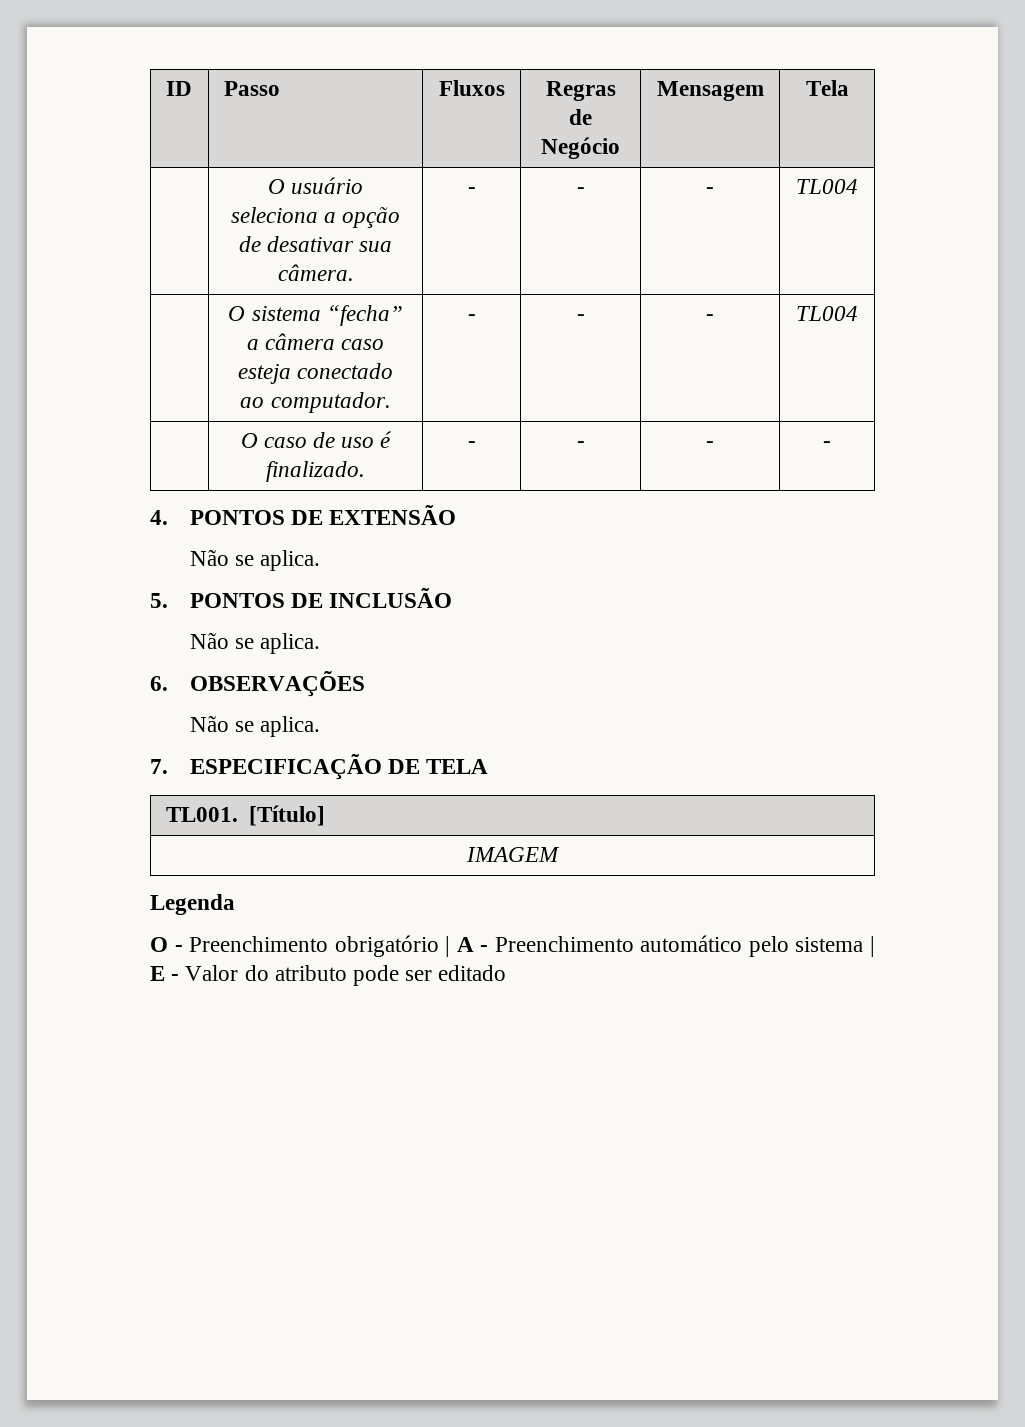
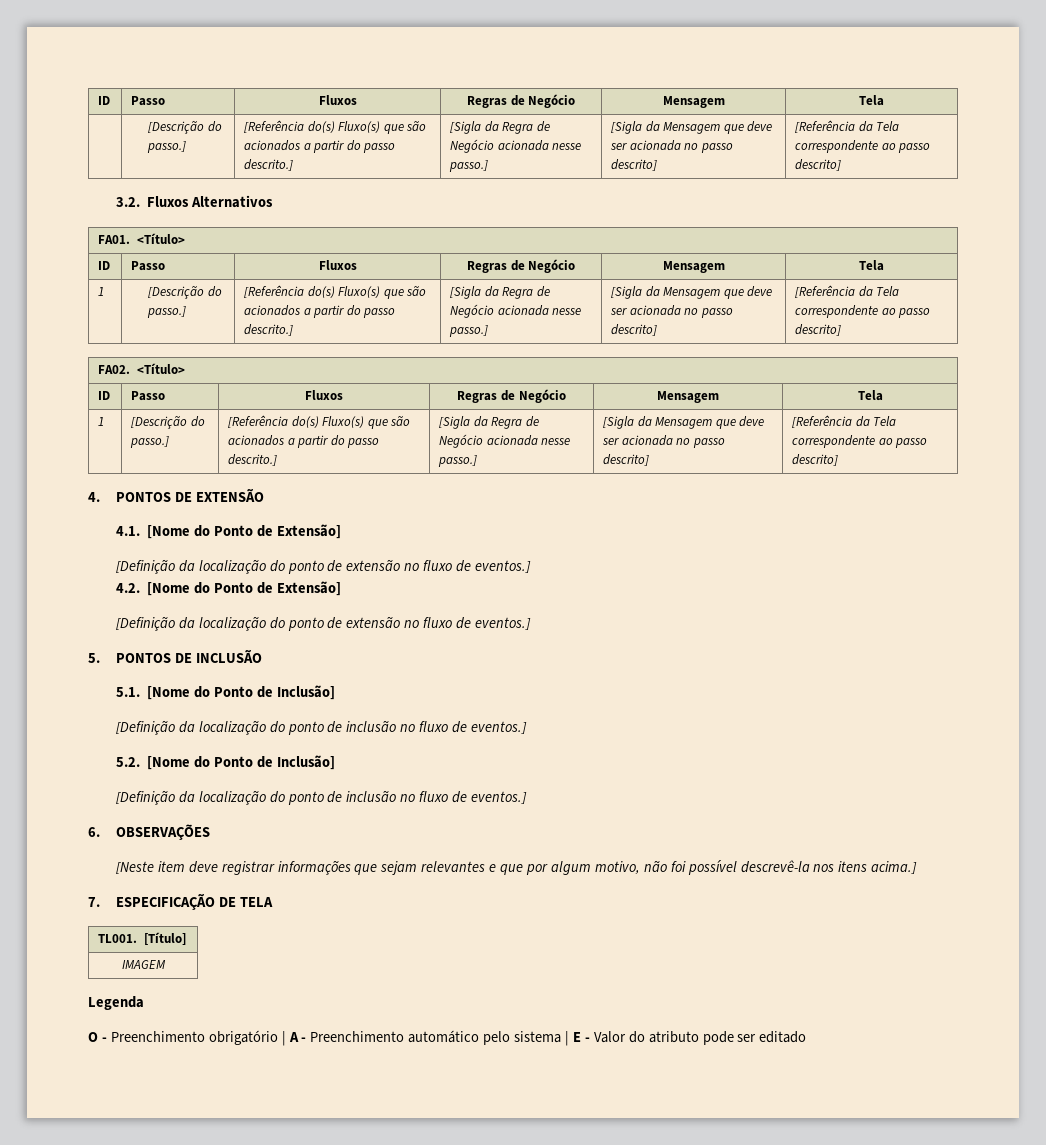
[165,81,192,96] [223,81,280,96] [438,80,505,96] [545,81,616,101] [569,109,592,125] [541,137,620,159] [656,81,764,101] [805,80,849,96] [267,177,364,194] [230,207,401,228] [238,236,393,252] [277,264,354,281] [467,187,476,194] [576,187,585,194] [706,187,714,194] [796,179,858,194] [228,305,403,326] [246,333,385,350] [237,363,394,384] [240,392,391,413] [467,314,476,321] [576,314,585,321] [706,314,714,321] [796,306,858,321] [240,431,393,448] [266,461,365,482] [467,441,476,448] [576,441,585,448] [706,441,714,448] [823,441,831,448] [150,505,457,525] [189,549,321,571] [150,588,453,608] [189,632,321,654] [150,671,365,697] [189,715,321,737] ID | Passo | Fluxos | Regras de Negócio | Mensagem | Tela // | O usuário seleciona a opção de desativar sua câmera. | - | - | - | TL004 // | O sistema “fecha” a câmera caso esteja conectado ao computador. | - | - | - | TL004 // | O caso de uso é finalizado. | - | - | - | - // 4. PONTOS DE EXTENSÃO // Não se aplica. // 5. PONTOS DE INCLUSÃO // Não se aplica. // 6. OBSERVAÇÕES // Não se aplica. -> [98,96,111,105] [131,96,166,106] [318,95,357,105] [466,94,576,108] [662,96,725,108] [859,95,884,106] [147,120,222,134] [146,141,186,153] [244,120,427,134] [244,140,396,153] [244,159,294,171] [450,121,550,134] [450,139,582,153] [449,160,489,172] [611,121,773,134] [610,140,733,153] [611,159,658,171] [795,120,900,133] [795,140,931,153] [795,159,842,171] [115,195,274,208] [98,233,185,244] [98,261,111,270] [131,261,166,271] [318,260,357,270] [466,259,576,273] [662,261,725,273] [859,260,884,271] [98,287,105,296] [147,285,222,299] [146,306,186,318] [244,285,427,299] [244,305,396,318] [244,324,294,336] [450,286,550,299] [450,304,582,318] [449,325,489,337] [611,286,773,299] [610,305,733,318] [611,324,658,336] [795,285,900,298] [795,305,931,318] [795,324,842,336] [98,363,185,374] [98,391,111,400] [131,391,166,401] [305,390,343,400] [457,389,566,403] [657,391,719,403] [857,390,883,401] [98,417,105,426] [131,415,205,429] [130,436,170,448] [228,415,411,429] [228,435,380,448] [228,454,278,466] [439,416,539,429] [439,434,571,448] [438,455,478,467] [603,416,765,429] [602,435,725,448] [603,454,650,466] [792,415,897,428] [792,435,928,448] [792,454,839,466] [88,488,264,502] [115,524,341,539] [115,559,532,574] [115,581,341,596] [115,616,532,631] [88,649,262,663] [115,685,335,700] [115,720,528,735] [115,755,335,770] [115,790,528,805] [88,824,210,840] [115,860,918,875] ID | Passo | Fluxos | Regras de Negócio | Mensagem | Tela // | [Descrição do passo.] | [Referência do(s) Fluxo(s) que são acionados a partir do passo descrito.] | [Sigla da Regra de Negócio acionada nesse passo.] | [Sigla da Mensagem que deve ser acionada no passo descrito] | [Referência da Tela correspondente ao passo descrito] // 3.2. Fluxos Alternativos // FA01. <Título> // ID | Passo | Fluxos | Regras de Negócio | Mensagem | Tela // 1 | [Descrição do passo.] | [Referência do(s) Fluxo(s) que são acionados a partir do passo descrito.] | [Sigla da Regra de Negócio acionada nesse passo.] | [Sigla da Mensagem que deve ser acionada no passo descrito] | [Referência da Tela correspondente ao passo descrito] // FA02. <Título> // ID | Passo | Fluxos | Regras de Negócio | Mensagem | Tela // 1 | [Descrição do passo.] | [Referência do(s) Fluxo(s) que são acionados a partir do passo descrito.] | [Sigla da Regra de Negócio acionada nesse passo.] | [Sigla da Mensagem que deve ser acionada no passo descrito] | [Referência da Tela correspondente ao passo descrito] // 4. PONTOS DE EXTENSÃO // 4.1. [Nome do Ponto de Extensão] // [Definição da localização do ponto de extensão no fluxo de eventos.] // 4.2. [Nome do Ponto de Extensão] // [Definição da localização do ponto de extensão no fluxo de eventos.] // 5. PONTOS DE INCLUSÃO // 5.1. [Nome do Ponto de Inclusão] // [Definição da localização do ponto de inclusão no fluxo de eventos.] // 5.2. [Nome do Ponto de Inclusão] // [Definição da localização do ponto de inclusão no fluxo de eventos.] // 6. OBSERVAÇÕES // [Neste item deve registrar informações que sejam relevantes e que por algum motivo, não foi possível descrevê-la nos itens acima.]

